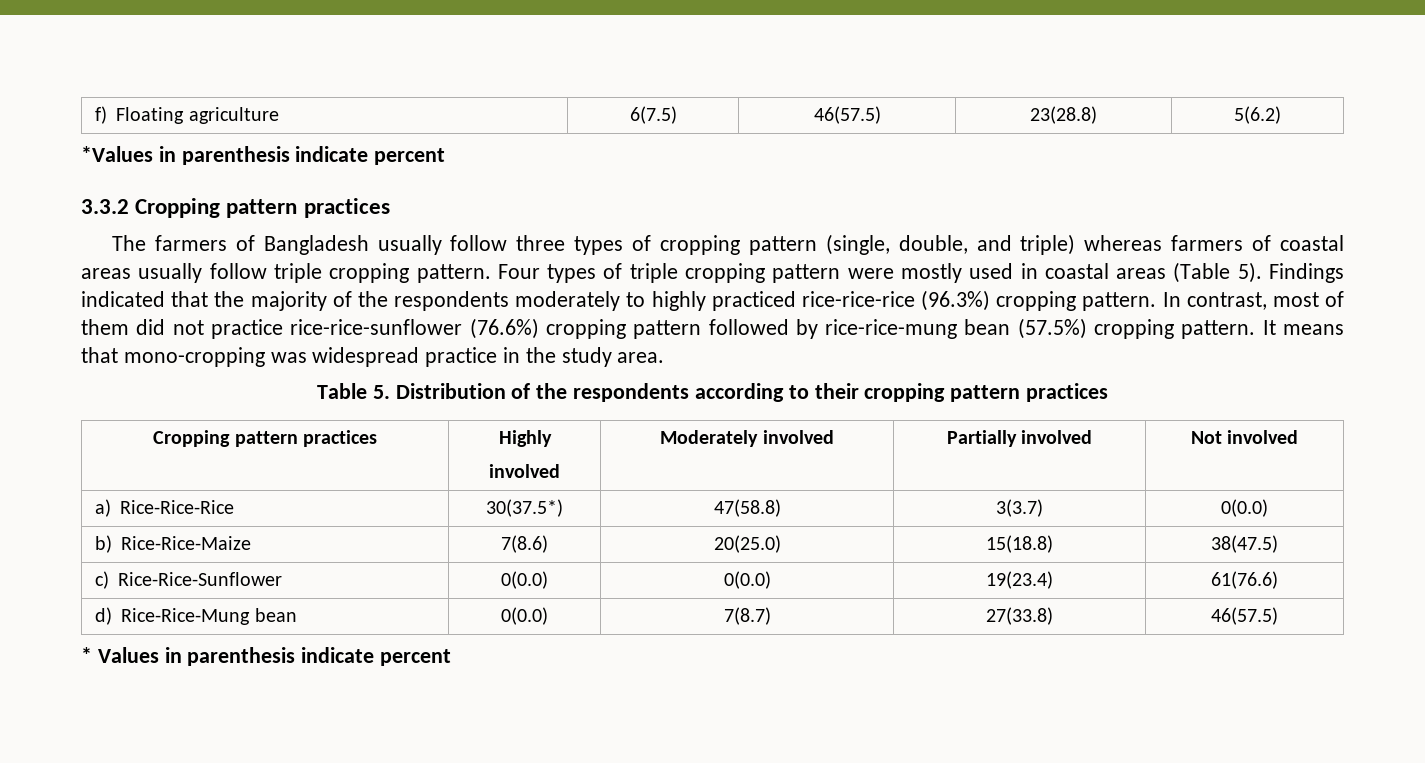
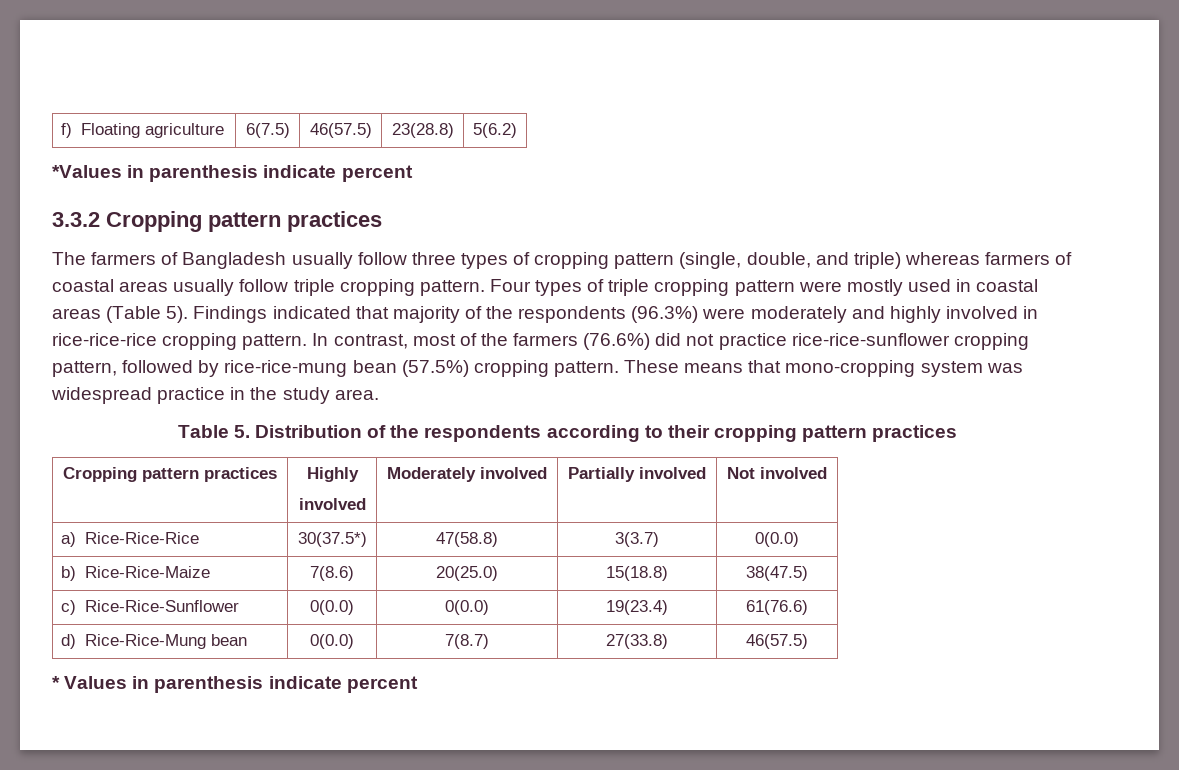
[214,291,245,307] the -> (389, 312) none
[515,290,990,311] moderately to highly practiced rice-rice-rice (96.3%) -> [631,306,1039,323] [52,333,157,346] (96.3%) were moderately and highly involved in rice-rice-rice
[81,319,129,335] them -> [480,333,651,350] the farmers (76.6%)
[469,318,702,339] (76.6%) cropping pattern -> [953,333,1029,350] [52,361,117,377] cropping pattern,
[1262,320,1276,335] It -> [624,360,680,373] These
(265, 357) none -> [920,361,983,377] system

